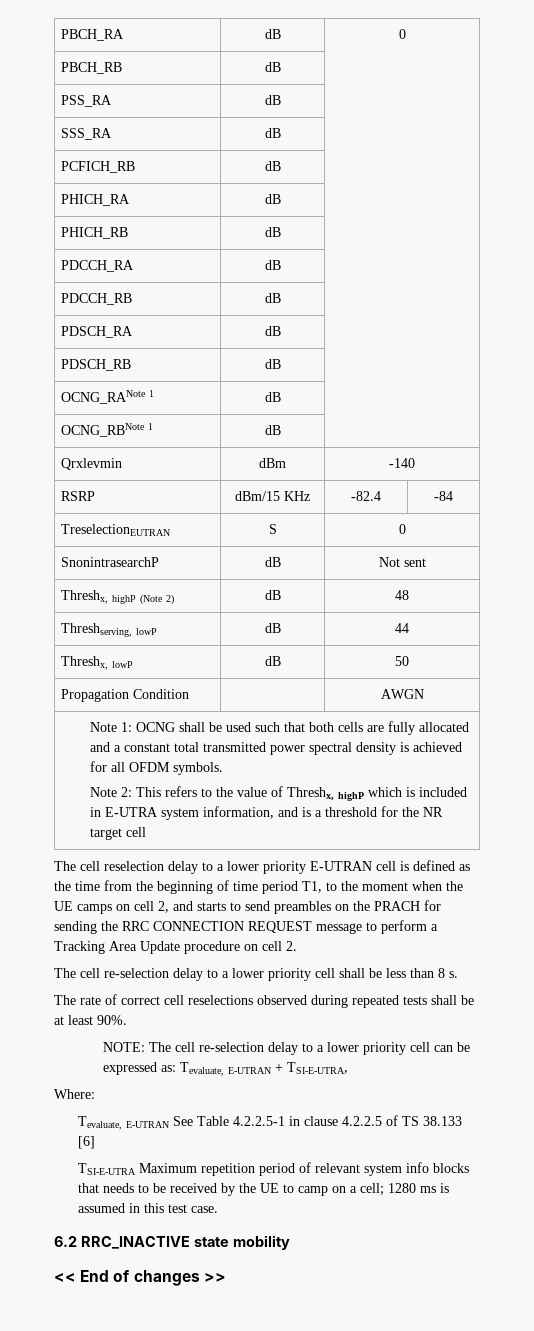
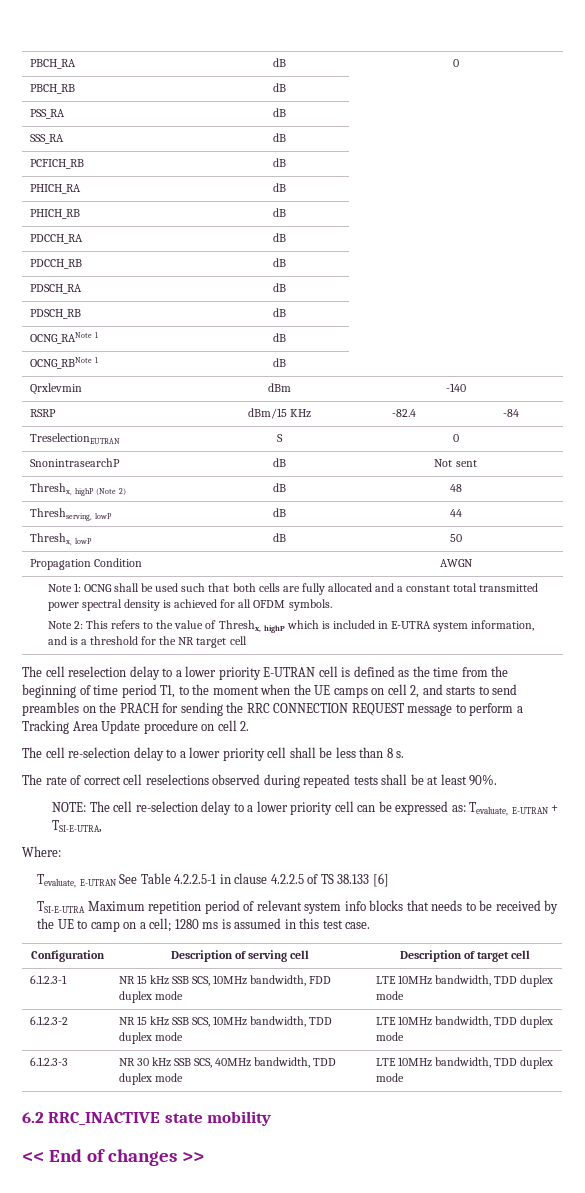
(219, 1209) none -> [30,950,105,962] [170,950,310,962] [399,950,531,962] [29,975,67,984] [118,975,332,986] [118,991,183,1003] [375,975,554,987] [375,991,404,1000] [29,1016,68,1025] [118,1016,333,1027] [118,1032,183,1044] [375,1016,554,1028] [375,1032,404,1041] [29,1057,68,1066] [118,1057,337,1068] [118,1073,183,1085] [375,1057,554,1069] [375,1073,404,1082] // Configuration | Description of serving cell | Description of target cell // 6.1.2.3-1 | NR 15 kHz SSB SCS, 10MHz bandwidth, FDD duplex mode | LTE 10MHz bandwidth, TDD duplex mode // 6.1.2.3-2 | NR 15 kHz SSB SCS, 10MHz bandwidth, TDD duplex mode | LTE 10MHz bandwidth, TDD duplex mode // 6.1.2.3-3 | NR 30 kHz SSB SCS, 40MHz bandwidth, TDD duplex mode | LTE 10MHz bandwidth, TDD duplex mode

